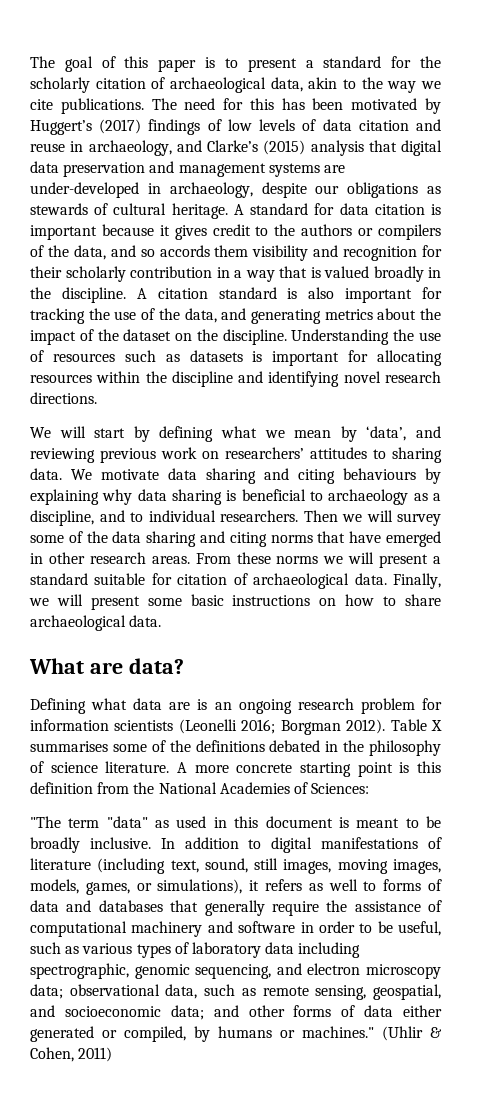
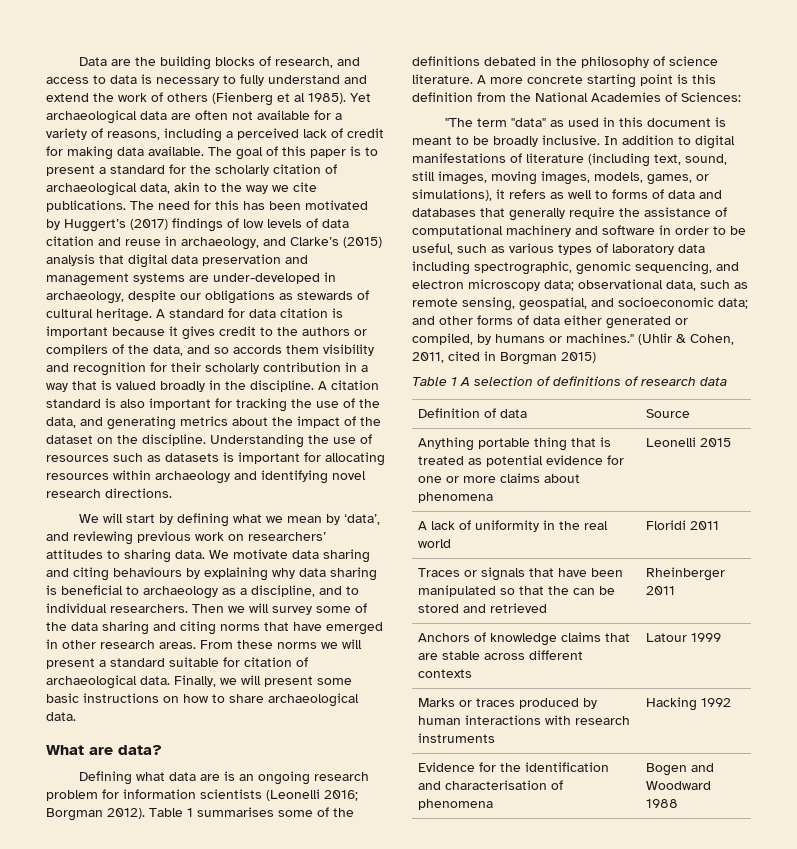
(30, 62) none -> [79,56,361,70] [46,74,367,86] [46,92,371,106] [46,110,342,124] [46,128,384,142] [46,146,204,160] Data are the building blocks of research, and access to data is necessary to fully understand and extend the work of others (Fienberg et al 1985). Yet archaeological data are often not available for a variety of reasons, including a perceived lack of credit for making data available.
[145,371,233,387] the discipline -> [155,471,230,484] archaeology
[431,720,442,731] X -> [187,808,193,817] 1
[78,1047,113,1062] 2011) -> [412,351,596,365] [412,376,727,386] [418,408,528,418] [646,409,691,418] [418,437,612,451] [418,455,625,467] [418,473,581,483] [418,492,494,503] [646,437,732,447] [418,520,609,532] [418,539,452,548] [646,520,720,530] [418,567,624,581] [418,585,616,597] [418,603,548,613] [646,567,726,581] [646,586,676,595] [418,632,631,646] [418,650,584,660] [418,669,473,678] [646,633,722,642] [418,698,598,709] [418,715,631,725] [418,733,496,743] [646,697,732,711] [418,762,610,772] [418,780,564,790] [418,799,494,810] [646,763,715,776] [646,781,712,790] [646,799,679,808] 2011, cited in Borgman 2015) // Table 1 A selection of definitions of research data // Definition of data | Source // Anything portable thing that is treated as potential evidence for one or more claims about phenomena | Leonelli 2015 // A lack of uniformity in the real world | Floridi 2011 // Traces or signals that have been manipulated so that the can be stored and retrieved | Rheinberger 2011 // Anchors of knowledge claims that are stable across different contexts | Latour 1999 // Marks or traces produced by human interactions with research instruments | Hacking 1992 // Evidence for the identification and characterisation of phenomena | Bogen and Woodward 1988

